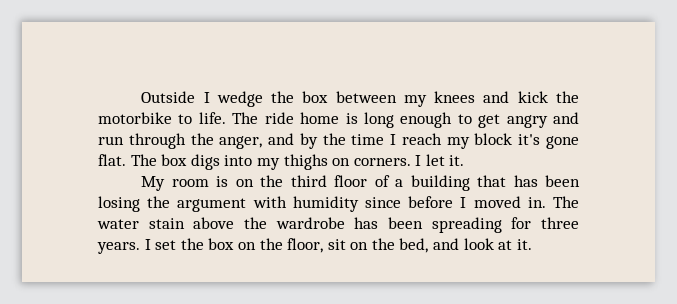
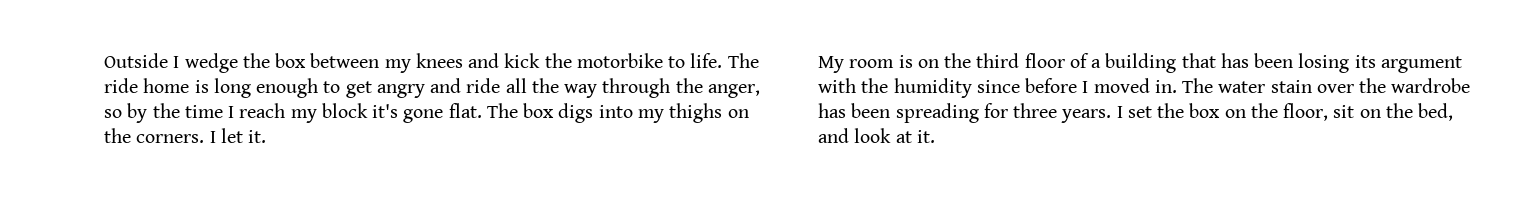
[98,136,124,145] run -> [466,78,598,98] ride all the way
[268,133,295,145] and -> [104,109,122,118] so
(351, 162) none -> [104,128,131,143] the
[147,196,171,208] the -> [1354,55,1376,68] its
(287, 202) none -> [861,78,889,93] the
[193,217,235,229] above -> [1316,84,1354,93] over

